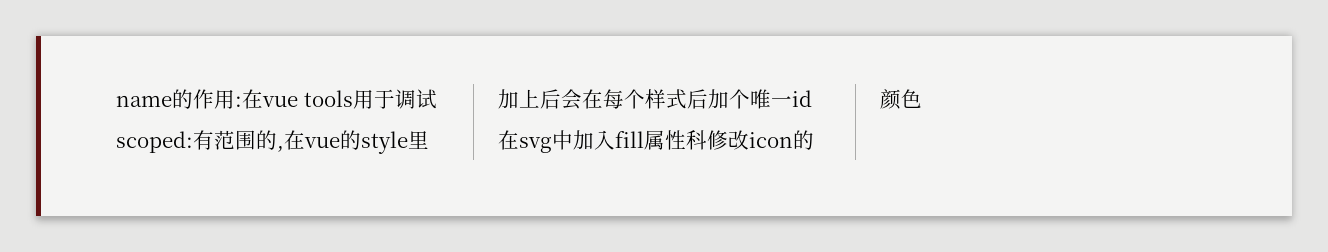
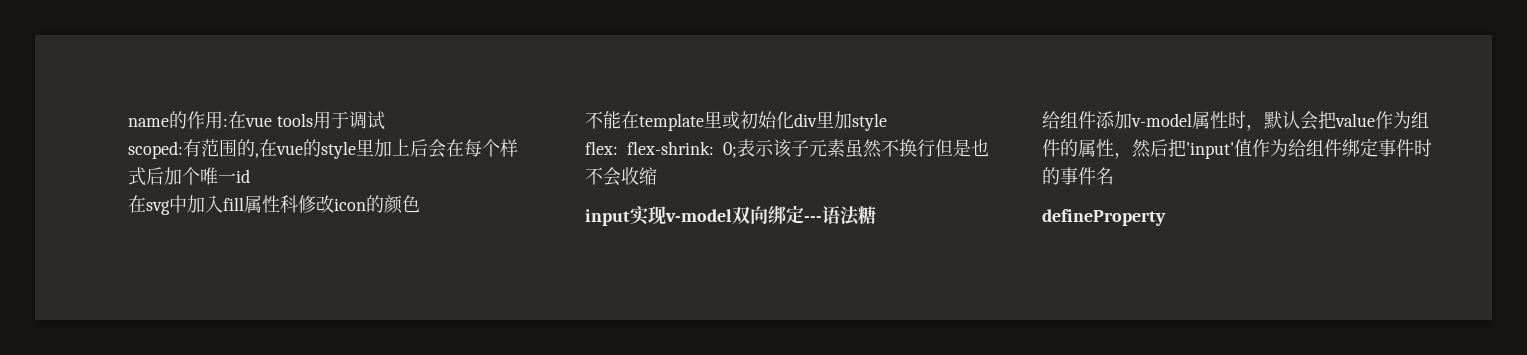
(922, 98) none -> [585,111,887,131] [585,139,989,158] [585,167,657,186] [585,205,876,226] [1042,111,1429,131] [1042,138,1432,159] [1042,167,1114,185] [1042,209,1166,226] // 不能在template里或初始化div里加style // flex: flex-shrink: 0;表示该子元素虽然不换行但是也不会收缩 // input实现v-model双向绑定---语法糖 // 给组件添加v-model属性时，默认会把value作为组件的属性，然后把'input'值作为给组件绑定事件时的事件名 // defineProperty

